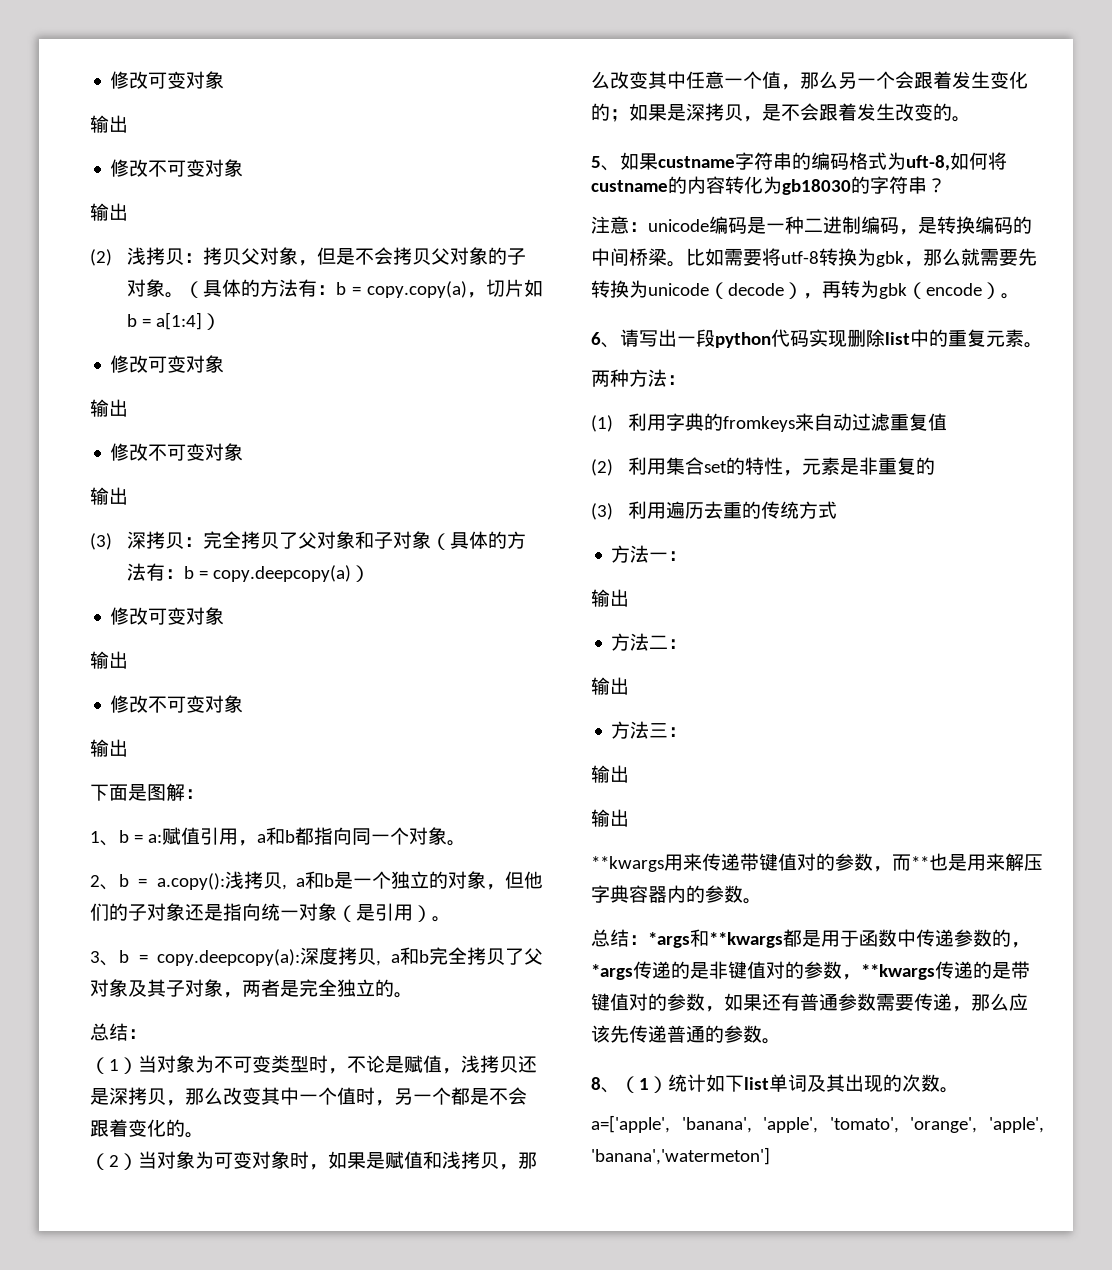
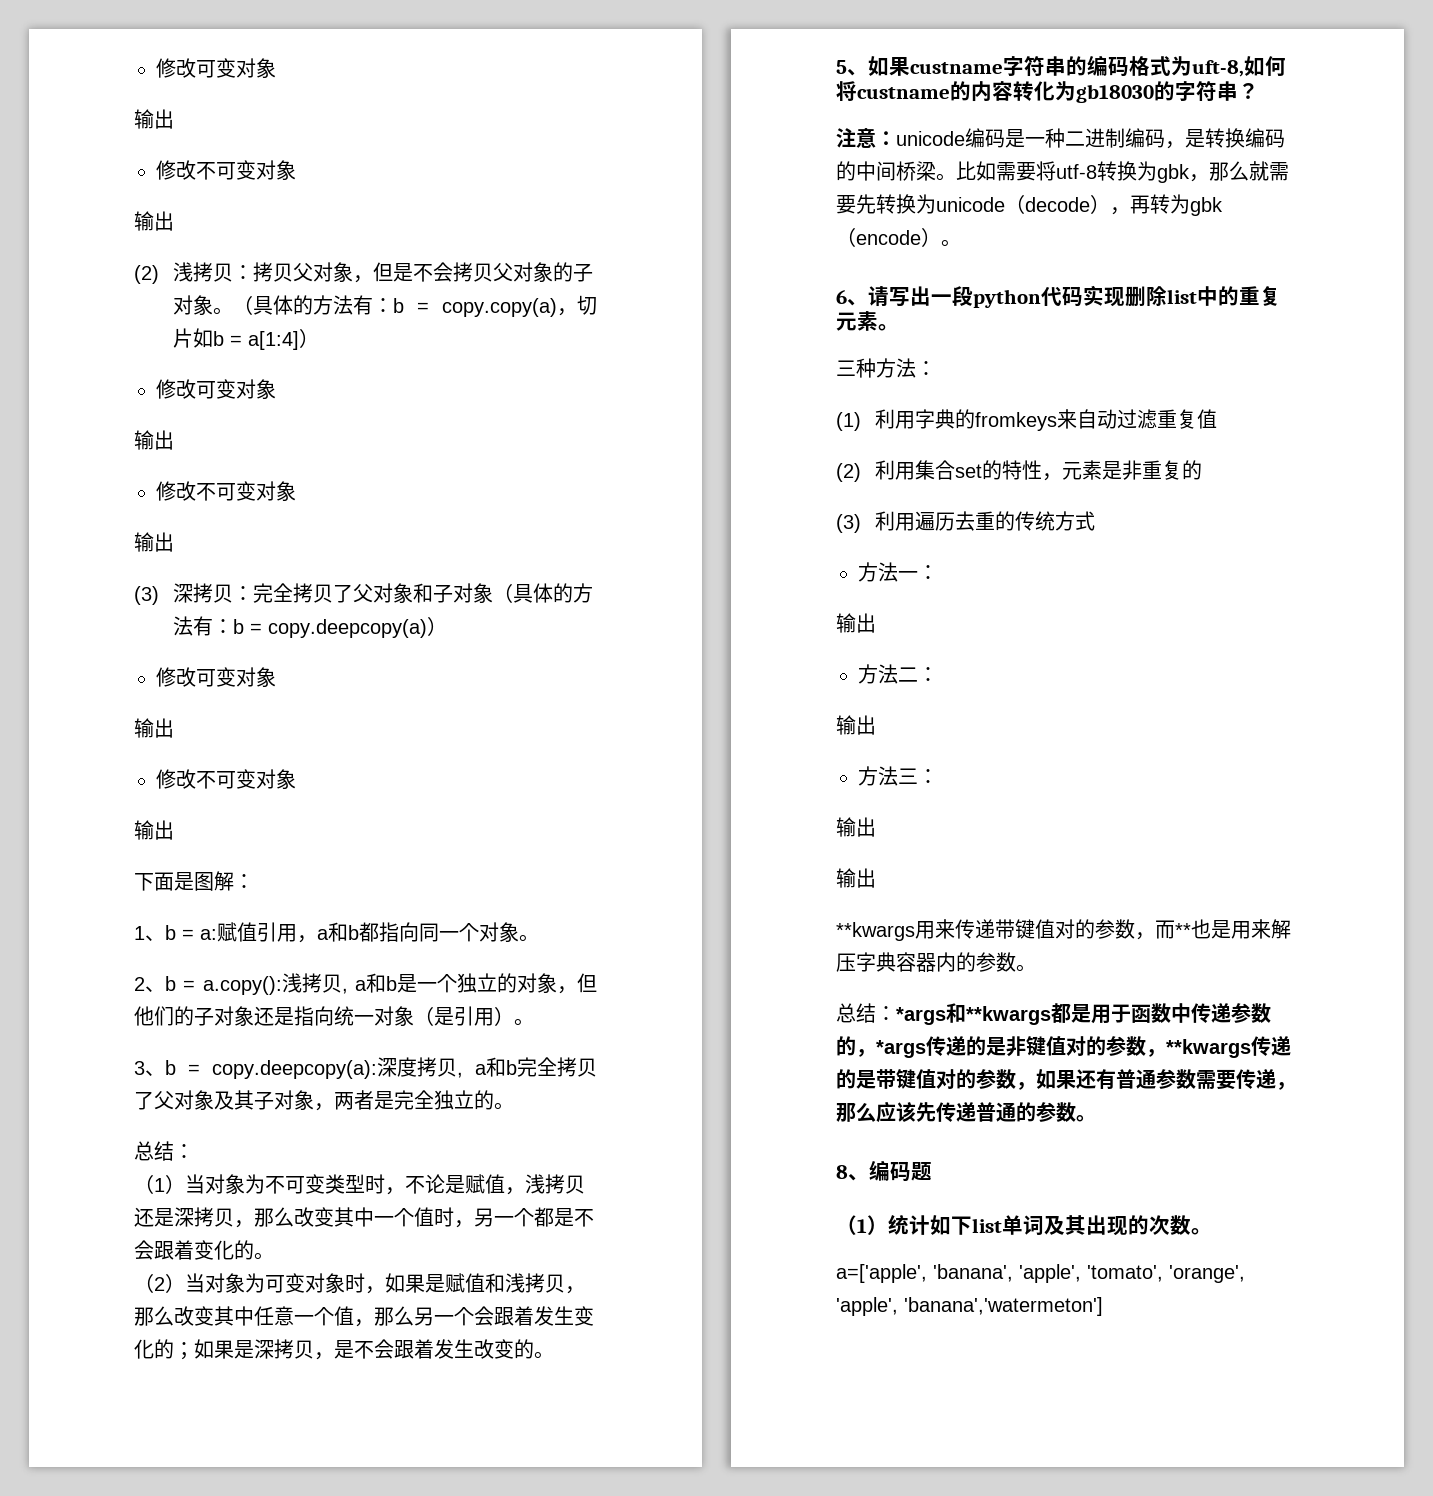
[591,370,610,387] 两 -> [836,360,856,376] 三
(620, 1090) none -> [869,1160,932,1182] 编码题 //

